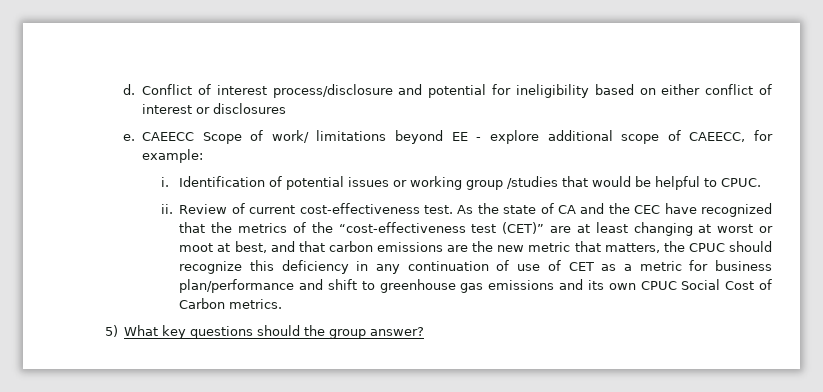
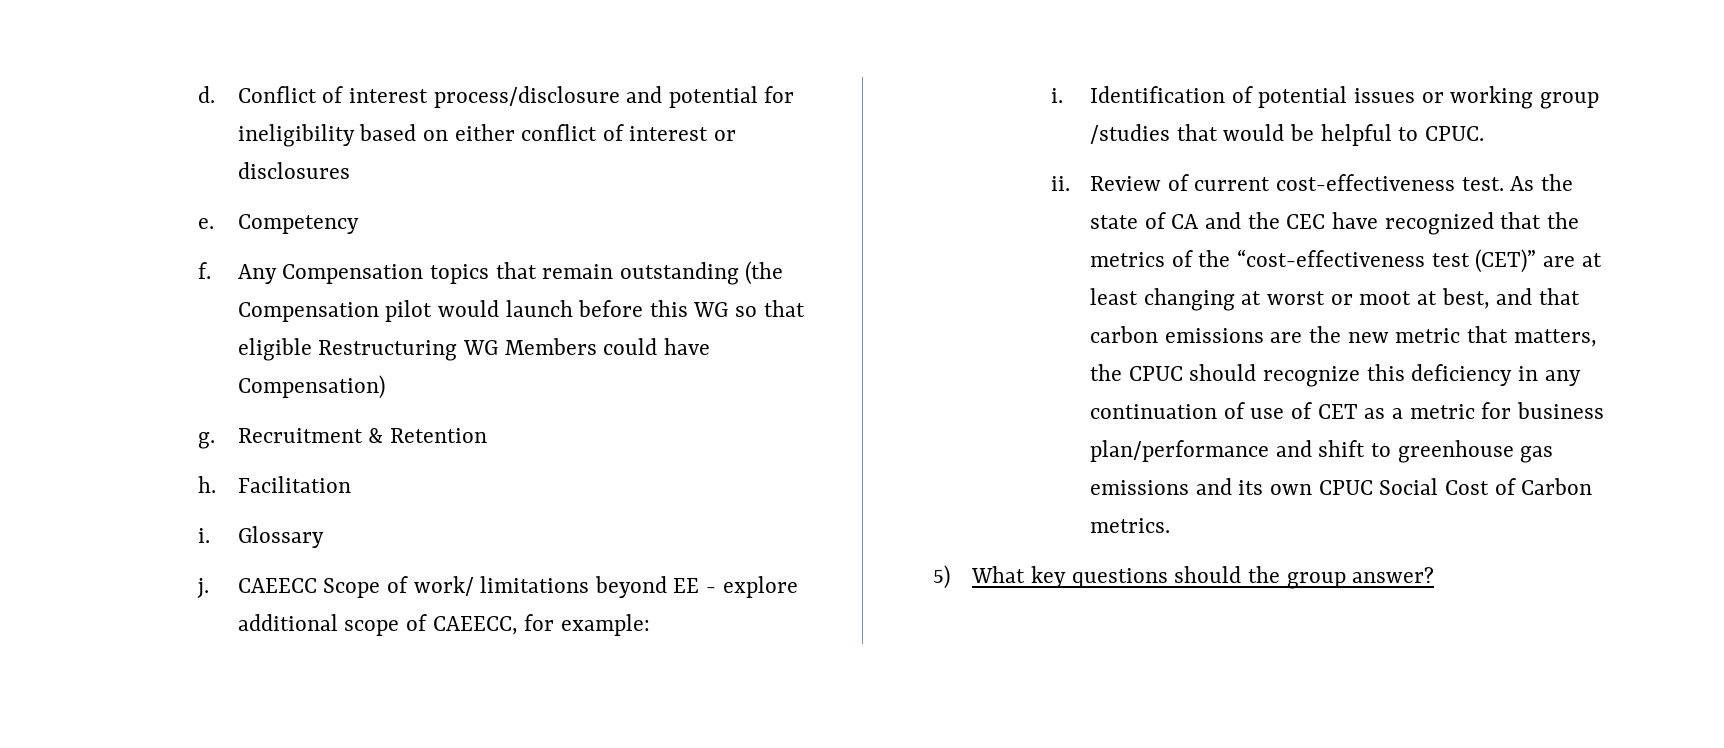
(136, 137) none -> [237,214,359,234] [198,261,784,285] [237,300,805,322] [237,338,710,361] [237,375,385,399] [198,428,487,449] [198,476,351,493] [198,526,324,548] [197,578,210,598] Competency // f. Any Compensation topics that remain outstanding (the Compensation pilot would launch before this WG so that eligible Restructuring WG Members could have Compensation) // g. Recruitment & Retention // h. Facilitation // i. Glossary // j.

